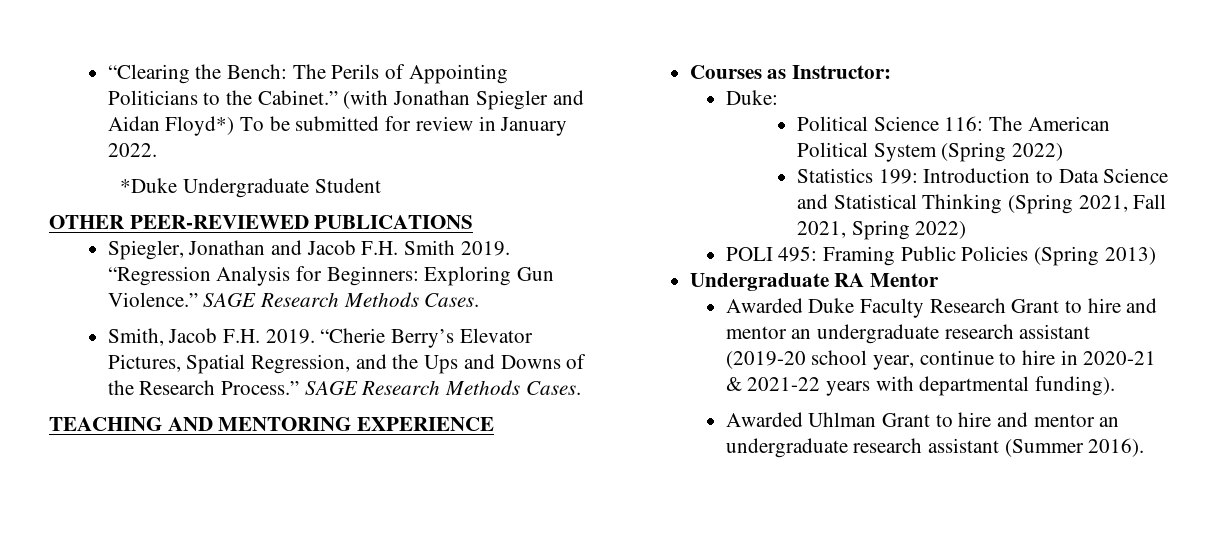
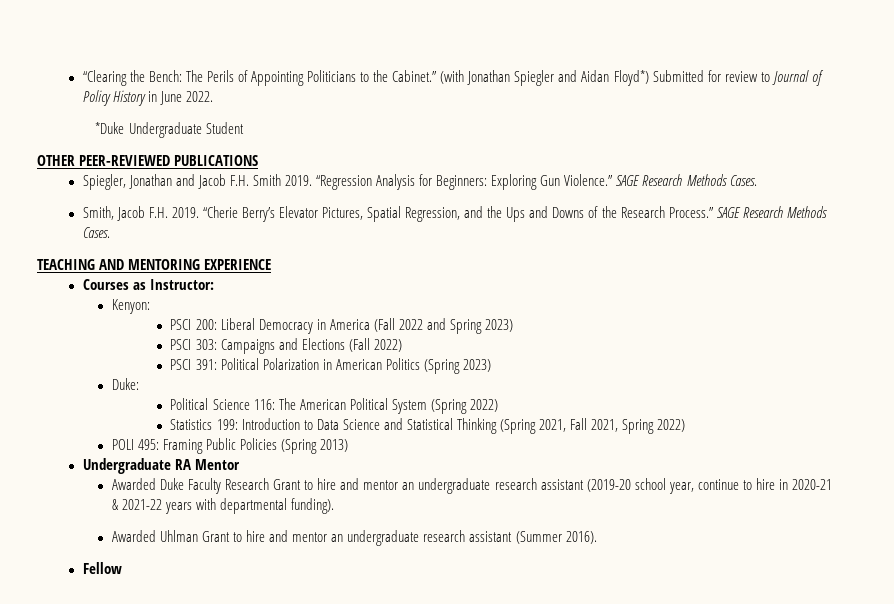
[240,116,568,136] To be submitted for review in January -> [652,70,824,86] [82,90,182,106] Submitted for review to Journal of Policy History in June
(892, 72) none -> [111,299,150,314] [170,318,513,334] [170,338,402,354] [170,358,491,374] // Kenyon: // PSCI 200: Liberal Democracy in America (Fall 2022 and Spring 2023) // PSCI 303: Campaigns and Elections (Fall 2022) // PSCI 391: Political Polarization in American Politics (Spring 2023)
(1145, 447) none -> [82,562,122,574] // Fellow

